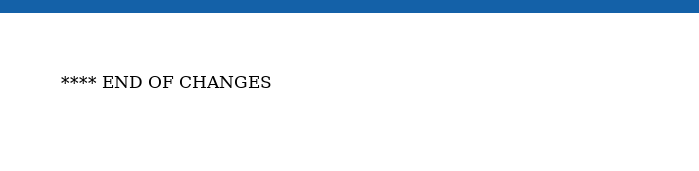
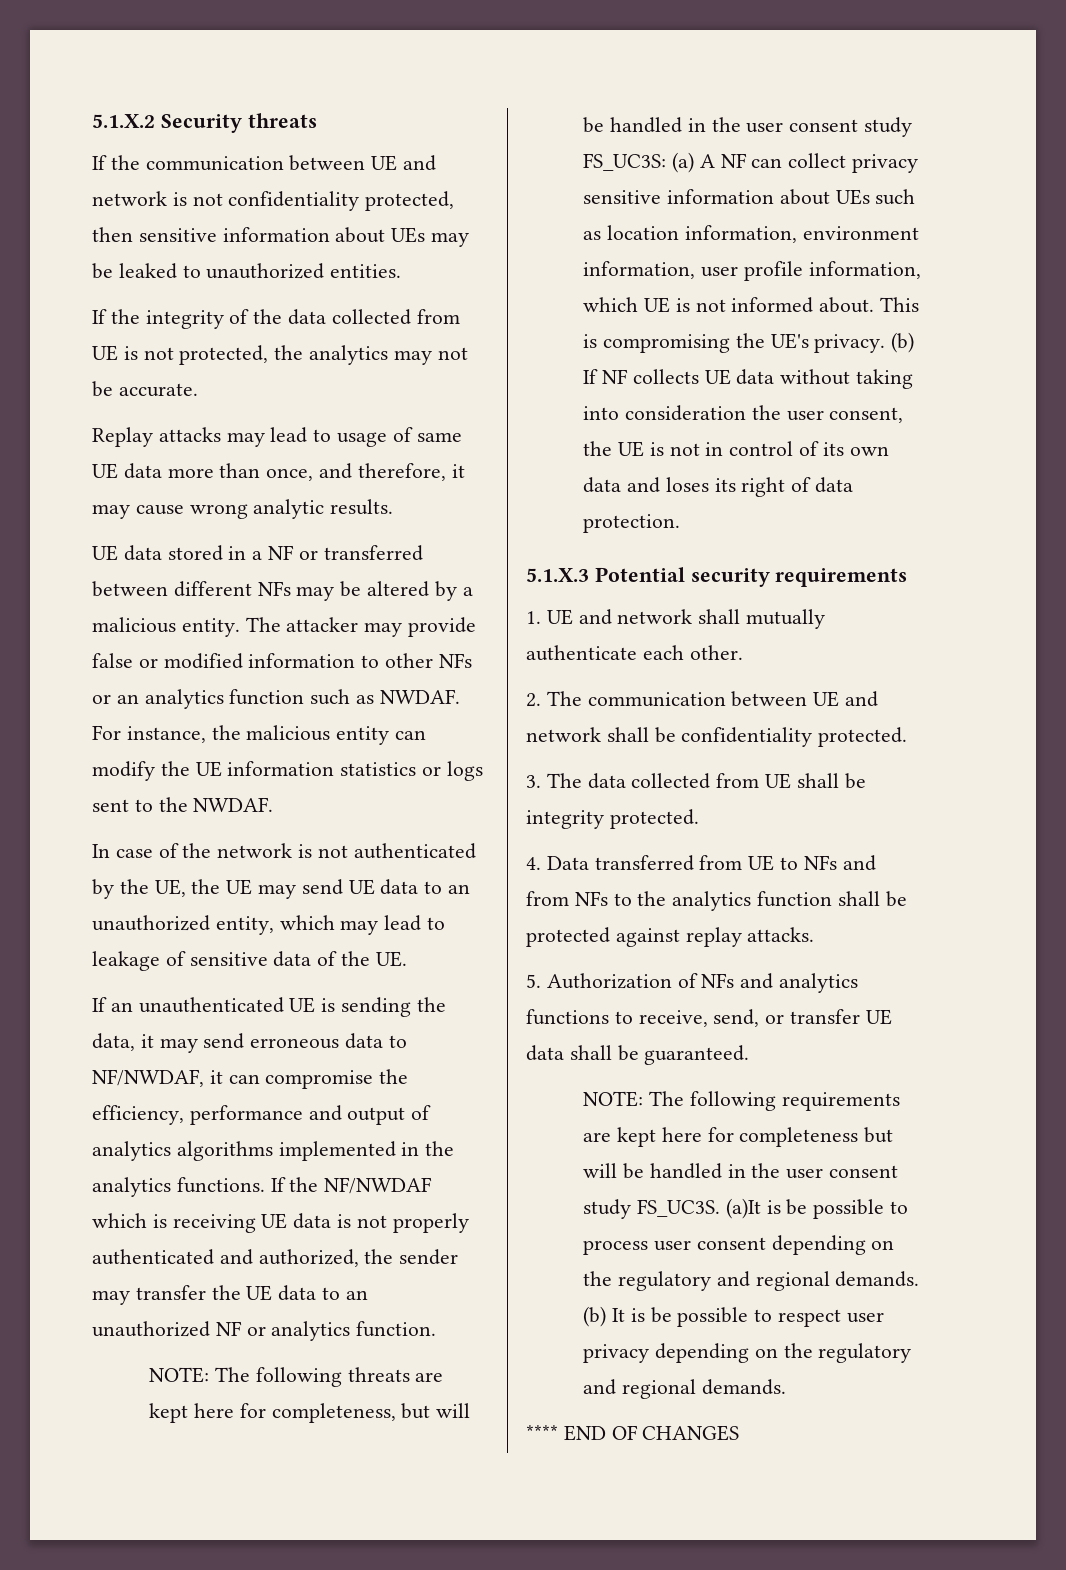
(61, 82) none -> [92,113,317,133] [92,155,437,171] [92,191,455,211] [92,227,470,247] [92,263,402,279] [92,309,460,329] [92,345,468,365] [92,381,198,397] [92,427,462,447] [92,463,465,481] [92,499,394,519] [92,545,423,561] [92,581,473,601] [92,617,477,637] [92,653,472,669] [92,689,460,709] [92,725,427,745] [92,761,483,781] [92,797,274,812] [92,843,476,859] [92,879,471,899] [92,915,446,935] [92,951,407,971] [92,997,446,1017] [92,1033,407,1053] [92,1069,409,1089] [92,1105,432,1125] [92,1141,455,1161] [92,1177,433,1197] [92,1213,469,1233] [92,1249,459,1267] [92,1285,368,1305] [92,1321,437,1341] [149,1367,444,1387] [149,1403,471,1423] [583,117,913,137] [583,152,919,173] [583,189,916,205] [583,225,919,243] [583,261,921,281] [583,297,920,313] [583,332,915,353] [583,369,914,389] [583,405,904,423] [583,441,889,457] [583,477,854,497] [583,514,681,533] [526,567,908,587] [526,609,826,629] [526,645,743,661] [526,691,879,707] [526,727,908,747] [526,773,866,789] [526,809,699,829] [526,855,876,871] [526,891,907,911] [526,927,815,947] [526,973,859,993] [526,1009,892,1027] [526,1045,750,1065] [583,1091,900,1111] [583,1127,894,1147] [583,1163,899,1179] [583,1198,909,1219] [583,1235,895,1255] [583,1271,920,1291] [583,1306,884,1327] [583,1343,912,1363] [583,1379,786,1399] 5.1.X.2 Security threats // If the communication between UE and network is not confidentiality protected, then sensitive information about UEs may be leaked to unauthorized entities. // If the integrity of the data collected from UE is not protected, the analytics may not be accurate. // Replay attacks may lead to usage of same UE data more than once, and therefore, it may cause wrong analytic results. // UE data stored in a NF or transferred between different NFs may be altered by a malicious entity. The attacker may provide false or modified information to other NFs or an analytics function such as NWDAF. For instance, the malicious entity can modify the UE information statistics or logs sent to the NWDAF. // In case of the network is not authenticated by the UE, the UE may send UE data to an unauthorized entity, which may lead to leakage of sensitive data of the UE. // If an unauthenticated UE is sending the data, it may send erroneous data to NF/NWDAF, it can compromise the efficiency, performance and output of analytics algorithms implemented in the analytics functions. If the NF/NWDAF which is receiving UE data is not properly authenticated and authorized, the sender may transfer the UE data to an unauthorized NF or analytics function. // NOTE: The following threats are kept here for completeness, but will be handled in the user consent study FS_UC3S: (a) A NF can collect privacy sensitive information about UEs such as location information, environment information, user profile information, which UE is not informed about. This is compromising the UE's privacy. (b) If NF collects UE data without taking into consideration the user consent, the UE is not in control of its own data and loses its right of data protection. // 5.1.X.3 Potential security requirements // 1. UE and network shall mutually authenticate each other. // 2. The communication between UE and network shall be confidentiality protected. // 3. The data collected from UE shall be integrity protected. // 4. Data transferred from UE to NFs and from NFs to the analytics function shall be protected against replay attacks. // 5. Authorization of NFs and analytics functions to receive, send, or transfer UE data shall be guaranteed. // NOTE: The following requirements are kept here for completeness but will be handled in the user consent study FS_UC3S. (a)It is be possible to process user consent depending on the regulatory and regional demands. (b) It is be possible to respect user privacy depending on the regulatory and regional demands. //

